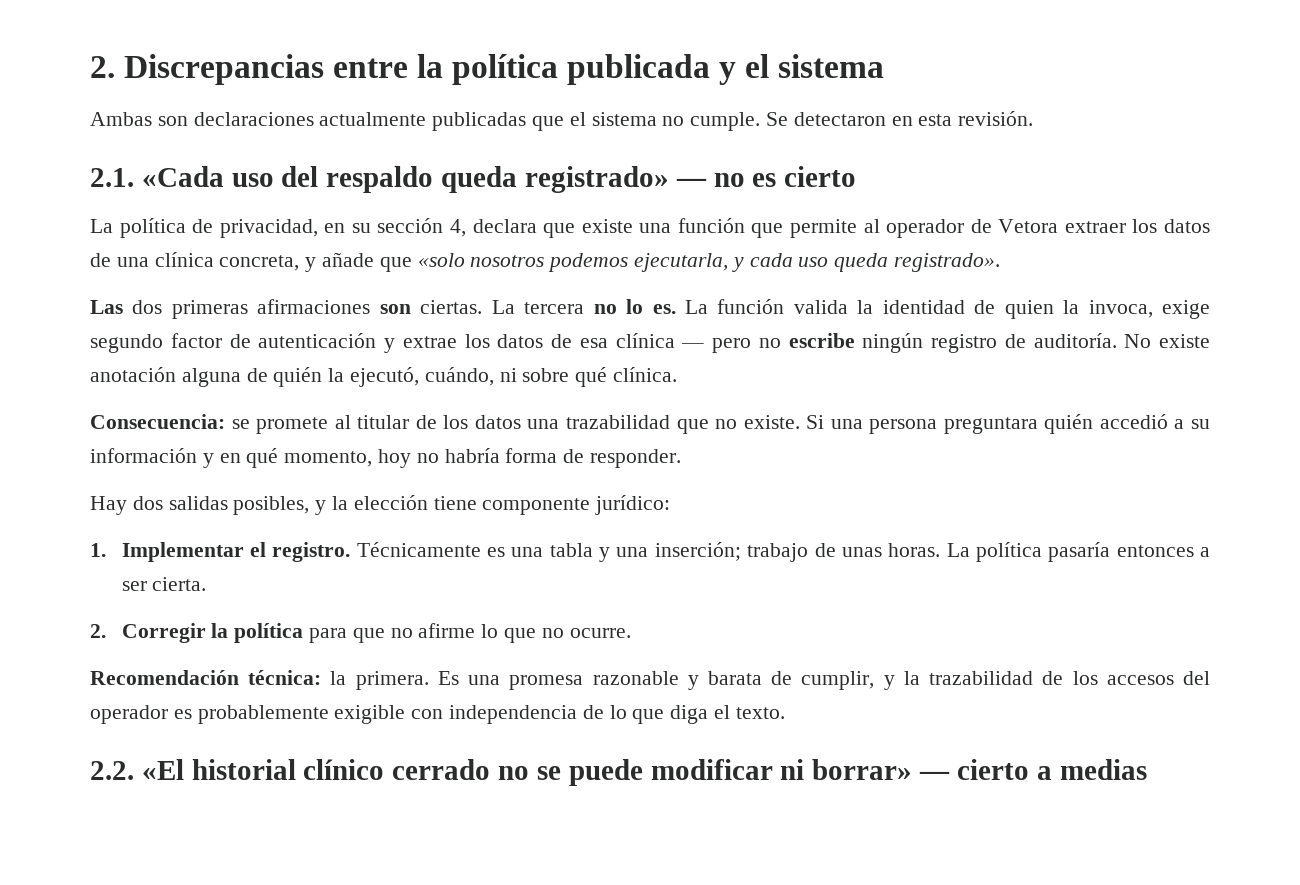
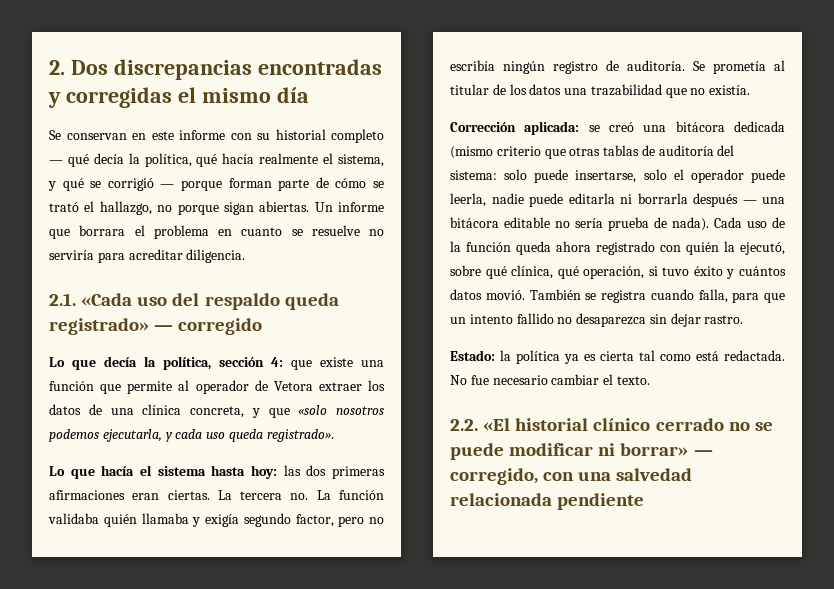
[90,54,885,85] [90,111,1034,131] 2. Discrepancias entre la política publicada y el sistema // Ambas son declaraciones actualmente publicadas que el sistema no cumple. Se detectaron en esta revisión. -> [49,59,382,80] [48,87,309,108] [49,129,384,143] [49,153,384,167] [48,177,385,191] [49,201,384,215] [49,225,384,239] [49,249,246,263] 2. Dos discrepancias encontradas y corregidas el mismo día // Se conservan en este informe con su historial completo — qué decía la política, qué hacía realmente el sistema, y qué se corrigió — porque forman parte de cómo se trató el hallazgo, no porque sigan abiertas. Un informe que borrara el problema en cuanto se resuelve no serviría para acreditar diligencia.
[713,166,857,187] [90,218,537,238] no es cierto // La política de privacidad, en su sección 4, declara -> [178,318,263,335] [49,356,283,370] corregido // Lo que decía la política, sección 4:
[322,252,375,267] añade -> (260, 413) none
[90,300,123,314] Las -> [49,465,301,479] Lo que hacía el sistema hasta hoy: las
[379,304,411,314] son -> [132,493,160,500] eran
[593,299,1211,319] [90,333,705,353] no lo es. La función valida la identidad de quien la invoca, exige segundo factor de autenticación y extrae los datos de esa clínica — -> [290,490,384,500] [48,513,334,527] no. La función validaba quién llamaba y exigía segundo factor,
[788,333,855,348] escribe -> [450,60,495,71] escribía
[1124,334,1210,348] [90,367,678,387] [90,414,329,434] No existe anotación alguna de quién la ejecutó, cuándo, ni sobre qué clínica. // Consecuencia: se promete -> [693,61,766,74] Se prometía
[743,414,1210,434] [90,448,682,468] [90,495,671,515] [90,542,1211,562] [121,577,207,591] [90,623,631,643] [90,670,1210,690] [90,705,709,724] existe. Si una persona preguntara quién accedió a su información y en qué momento, hoy no habría forma de responder. // Hay dos salidas posibles, y la elección tiene componente jurídico: // 1. Implementar el registro. Técnicamente es una tabla y una inserción; trabajo de unas horas. La política pasaría entonces a ser cierta. // 2. Corregir la política para que no afirme lo que no ocurre. // Recomendación técnica: la primera. Es una promesa razonable y barata de cumplir, y la trazabilidad de los accesos del operador es probablemente exigible con independencia de lo que diga -> [709,85,751,95] [450,121,785,135] [450,145,735,159] [450,169,785,183] [450,193,785,207] [450,217,785,231] [450,241,785,255] [450,265,786,279] [450,289,785,303] [450,313,744,327] [450,350,785,364] [450,374,600,385] existía. // Corrección aplicada: se creó una bitácora dedicada (mismo criterio que otras tablas de auditoría del sistema: solo puede insertarse, solo el operador puede leerla, nadie puede editarla ni borrarla después — una bitácora editable no sería prueba de nada). Cada uso de la función queda ahora registrado con quién la ejecutó, sobre qué clínica, qué operación, si tuvo éxito y cuántos datos movió. También se registra cuando falla, para que un intento fallido no desaparezca sin dejar rastro. // Estado: la política ya es cierta tal como está redactada. No fue necesario cambiar
[956,759,1147,780] cierto a medias -> [450,468,693,485] [450,493,645,510] corregido, con una salvedad relacionada pendiente

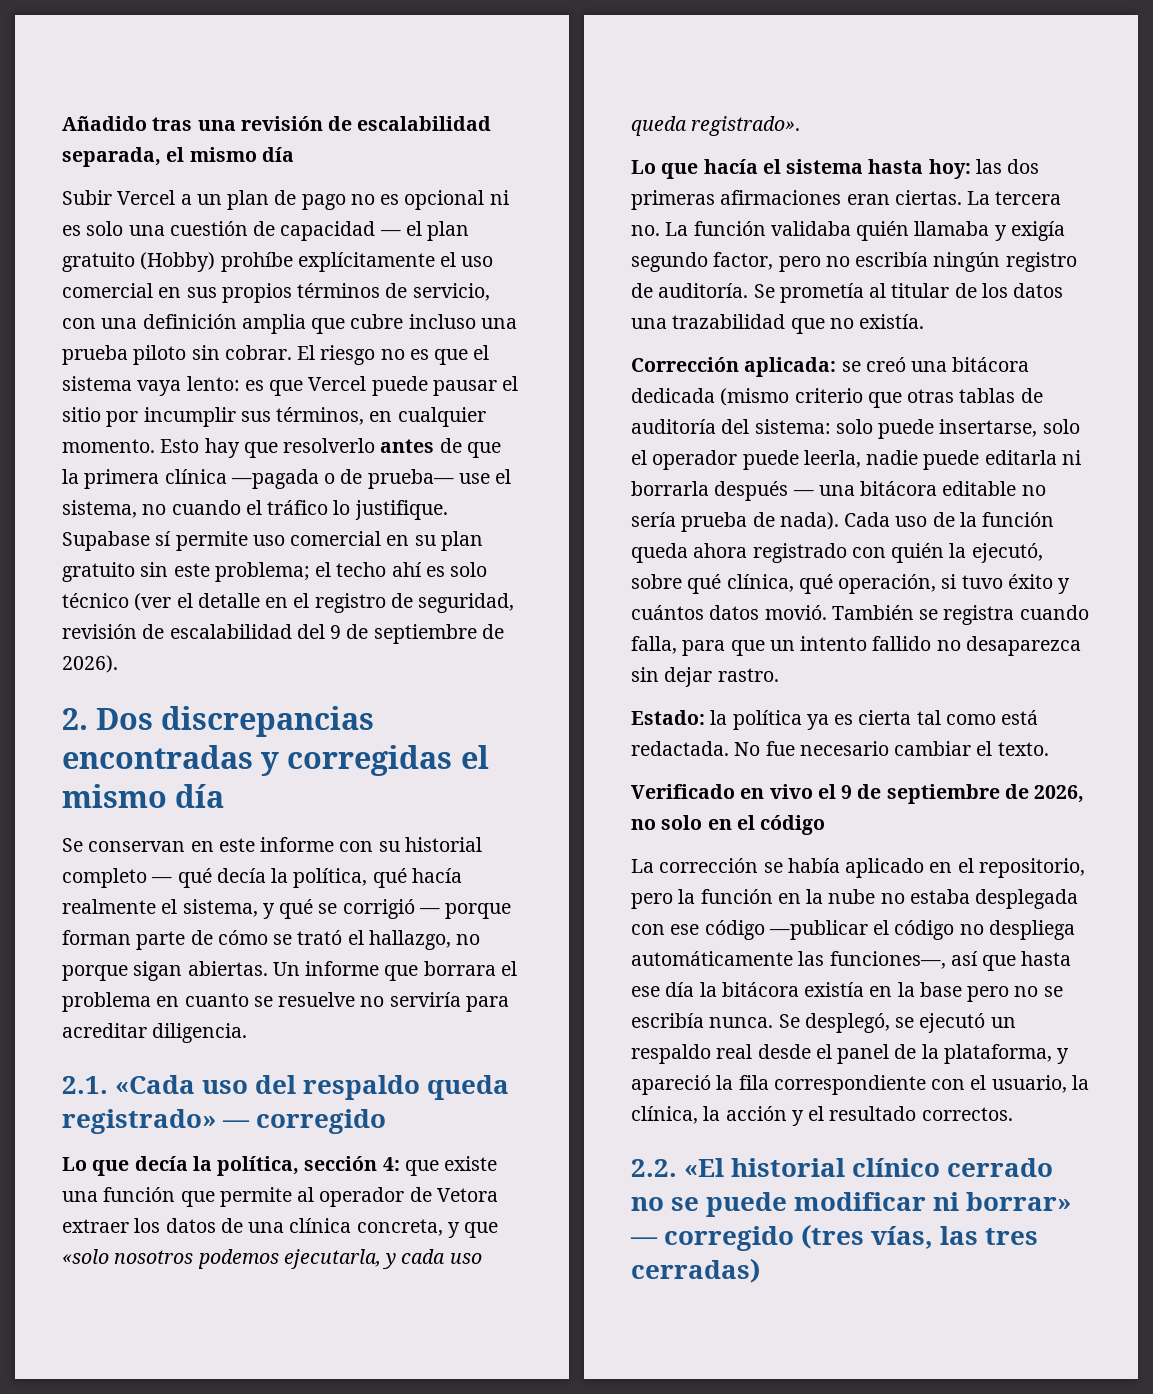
(49, 67) none -> [62,116,492,131] [62,147,294,167] [62,190,509,210] [62,221,470,241] [62,252,494,272] [62,283,490,303] [62,314,517,334] [62,345,490,365] [62,376,519,396] [62,407,486,427] [62,438,501,458] [62,469,512,489] [62,500,448,520] [62,531,483,551] [62,562,488,582] [62,593,515,613] [62,624,504,644] [62,655,118,673] Añadido tras una revisión de escalabilidad separada, el mismo día // Subir Vercel a un plan de pago no es opcional ni es solo una cuestión de capacidad — el plan gratuito (Hobby) prohíbe explícitamente el uso comercial en sus propios términos de servicio, con una definición amplia que cubre incluso una prueba piloto sin cobrar. El riesgo no es que el sistema vaya lento: es que Vercel puede pausar el sitio por incumplir sus términos, en cualquier momento. Esto hay que resolverlo antes de que la primera clínica —pagada o de prueba— use el sistema, no cuando el tráfico lo justifique. Supabase sí permite uso comercial en su plan gratuito sin este problema; el techo ahí es solo técnico (ver el detalle en el registro de seguridad, revisión de escalabilidad del 9 de septiembre de 2026). //
(650, 380) none -> [631,784,1085,804] [631,815,826,835] [631,858,1085,878] [631,889,1079,909] [631,920,1075,940] [631,951,1072,971] [631,982,1063,1002] [631,1013,1016,1033] [631,1044,1070,1064] [631,1075,1089,1095] [631,1106,1013,1126] // Verificado en vivo el 9 de septiembre de 2026, no solo en el código // La corrección se había aplicado en el repositorio, pero la función en la nube no estaba desplegada con ese código —publicar el código no despliega automáticamente las funciones—, así que hasta ese día la bitácora existía en la base pero no se escribía nunca. Se desplegó, se ejecutó un respaldo real desde el panel de la plataforma, y apareció la fila correspondiente con el usuario, la clínica, la acción y el resultado correctos.
[450,468,693,485] [450,493,645,510] corregido, con una salvedad relacionada pendiente -> [664,1224,1039,1251] [631,1258,760,1283] corregido (tres vías, las tres cerradas)

